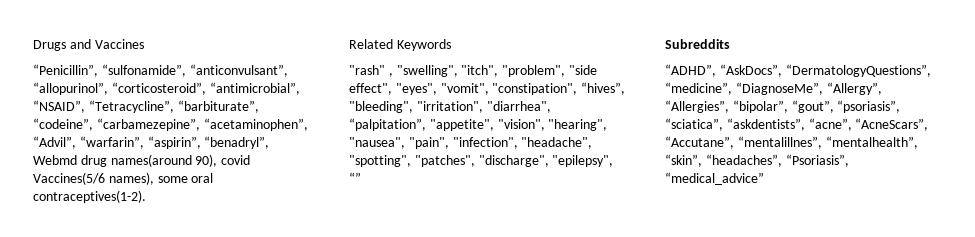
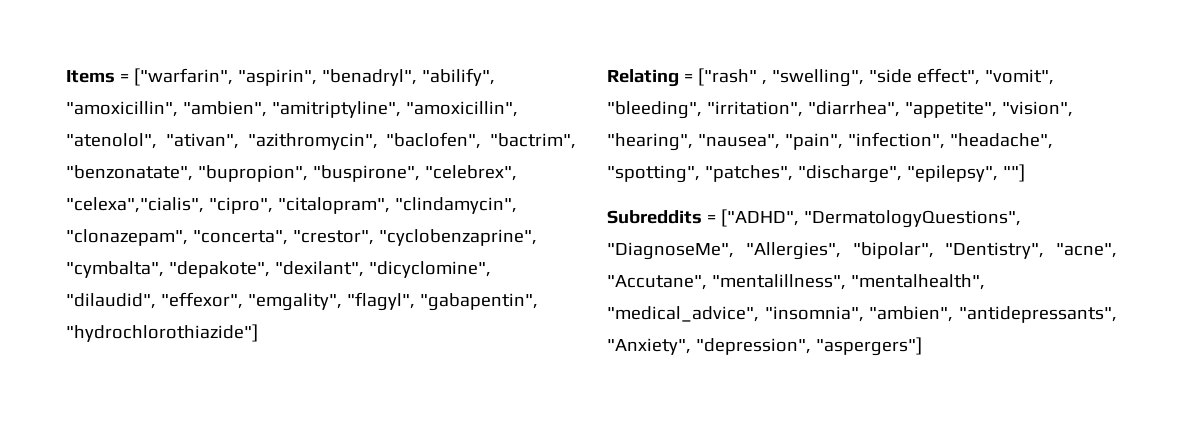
[33,39,144,51] [33,64,288,77] [33,82,300,95] [33,100,259,113] [33,118,308,131] [33,136,270,149] [33,154,251,167] [33,172,214,185] [33,190,146,203] [349,39,451,51] [349,65,597,77] [349,82,626,95] Drugs and Vaccines // “Penicillin”, “sulfonamide”, “anticonvulsant”, “allopurinol”, “corticosteroid”, “antimicrobial”, “NSAID”, “Tetracycline”, “barbiturate”, “codeine”, “carbamezepine”, “acetaminophen”, “Advil”, “warfarin”, “aspirin”, “benadryl”, Webmd drug names(around 90), covid Vaccines(5/6 names), some oral contraceptives(1-2). // Related Keywords // "rash" , "swelling", "itch", "problem", "side effect", "eyes", "vomit", "constipation", “hives”, -> [66,68,495,86] [66,101,518,118] [66,132,576,150] [66,165,517,182] [66,197,517,214] [66,229,537,246] [66,261,491,278] [66,292,538,311] [66,324,258,342] [607,68,1054,87] Items = ["warfarin", "aspirin", "benadryl", "abilify", "amoxicillin", "ambien", "amitriptyline", "amoxicillin", "atenolol", "ativan", "azithromycin", "baclofen", "bactrim", "benzonatate", "bupropion", "buspirone", "celebrex", "celexa","cialis", "cipro", "citalopram", "clindamycin", "clonazepam", "concerta", "crestor", "cyclobenzaprine", "cymbalta", "depakote", "dexilant", "dicyclomine", "dilaudid", "effexor", "emgality", "flagyl", "gabapentin", "hydrochlorothiazide"] // Relating = ["rash" , "swelling", "side effect", "vomit",
[349,118,426,131] “palpitation”, -> (900, 109) none
[349,172,361,183] “” -> [1002,164,1025,182] ""]
[665,64,931,77] [665,82,882,95] [665,100,901,113] [665,118,929,131] [665,136,918,149] [665,154,849,167] [665,172,764,185] // “ADHD”, “AskDocs”, “DermatologyQuestions”, “medicine”, “DiagnoseMe”, “Allergy”, “Allergies”, “bipolar”, “gout”, “psoriasis”, “sciatica”, “askdentists”, “acne”, “AcneScars”, “Accutane”, “mentalillnes”, “mentalhealth”, “skin”, “headaches”, “Psoriasis”, “medical_advice” -> [706,209,1021,228] [607,242,1117,260] [607,274,985,290] [607,306,1117,323] [607,337,922,356] = ["ADHD", "DermatologyQuestions", "DiagnoseMe", "Allergies", "bipolar", "Dentistry", "acne", "Accutane", "mentalillness", "mentalhealth", "medical_advice", "insomnia", "ambien", "antidepressants", "Anxiety", "depression", "aspergers"]

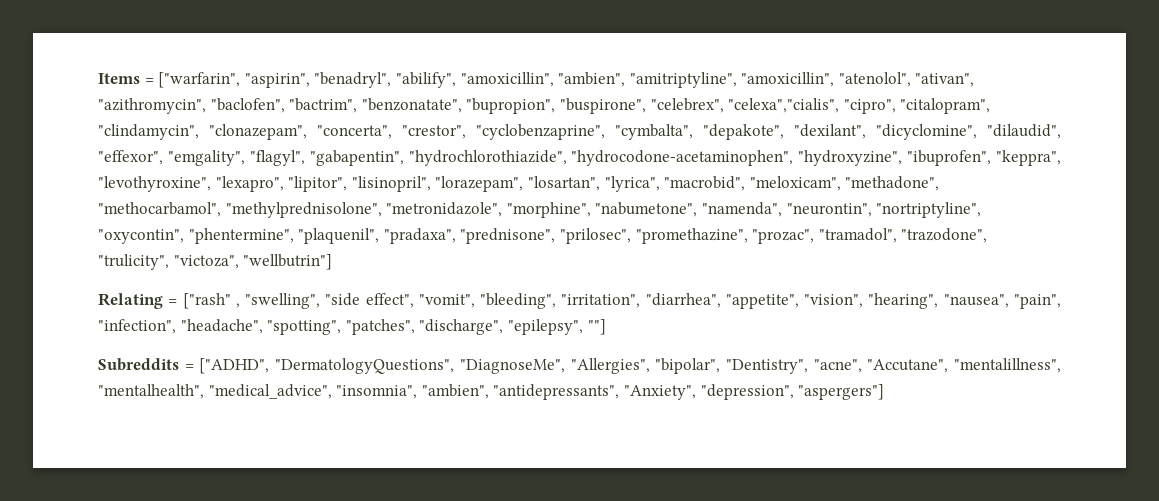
[66,324,258,342] "hydrochlorothiazide"] -> [408,150,1061,166] [98,176,940,192] [98,202,982,218] [98,228,988,244] [98,254,333,270] "hydrochlorothiazide", "hydrocodone-acetaminophen", "hydroxyzine", "ibuprofen", "keppra", "levothyroxine", "lexapro", "lipitor", "lisinopril", "lorazepam", "losartan", "lyrica", "macrobid", "meloxicam", "methadone", "methocarbamol", "methylprednisolone", "metronidazole", "morphine", "nabumetone", "namenda", "neurontin", "nortriptyline", "oxycontin", "phentermine", "plaquenil", "pradaxa", "prednisone", "prilosec", "promethazine", "prozac", "tramadol", "trazodone", "trulicity", "victoza", "wellbutrin"]

